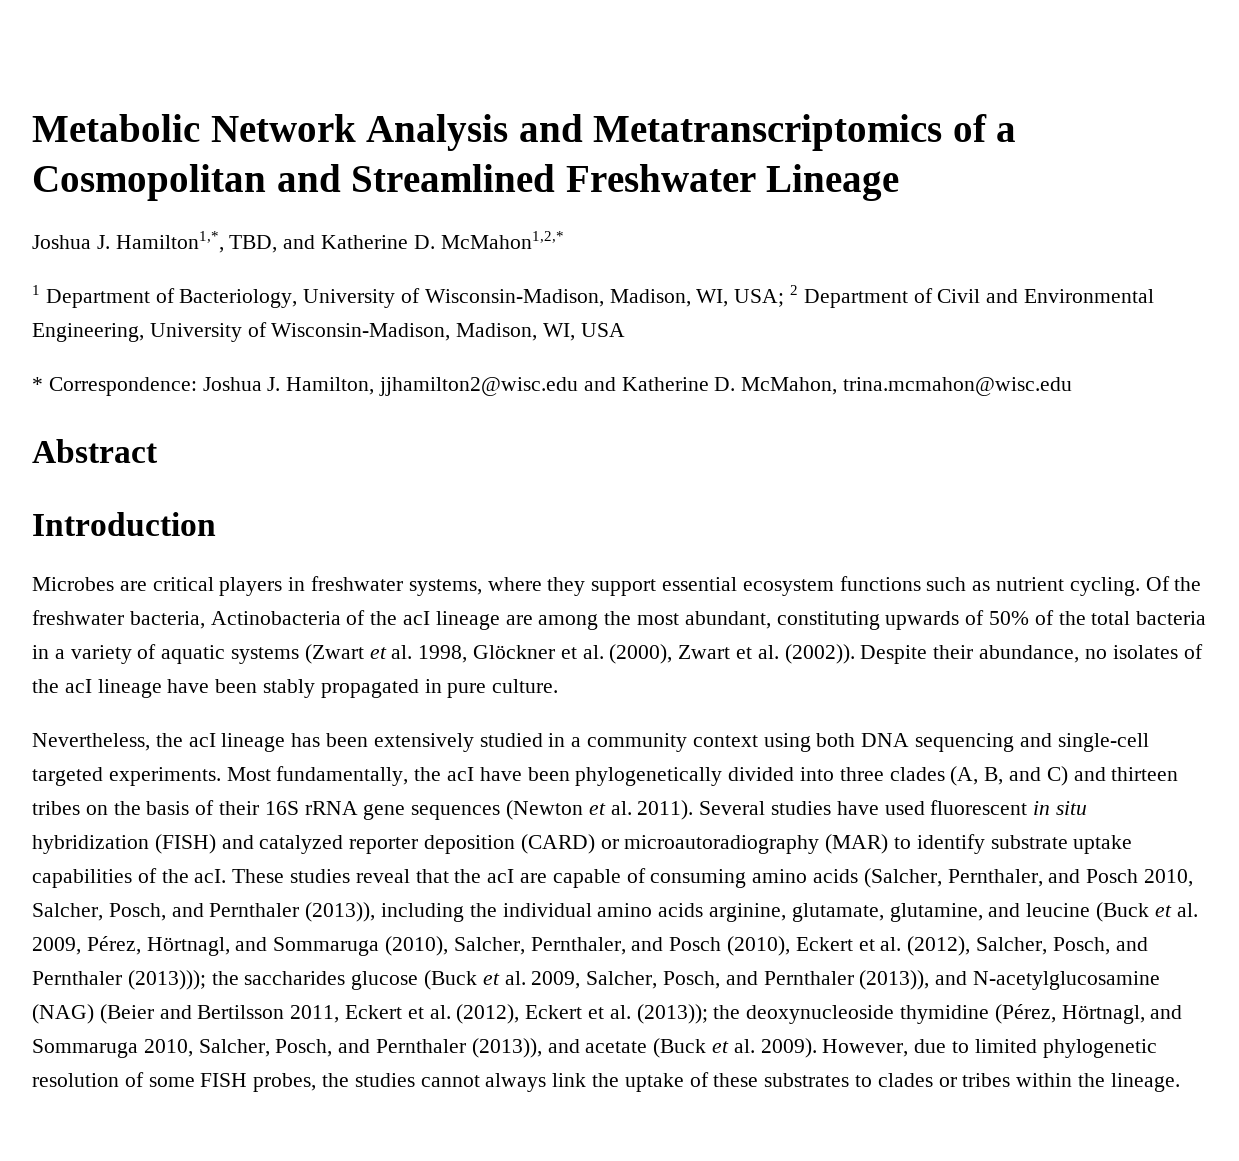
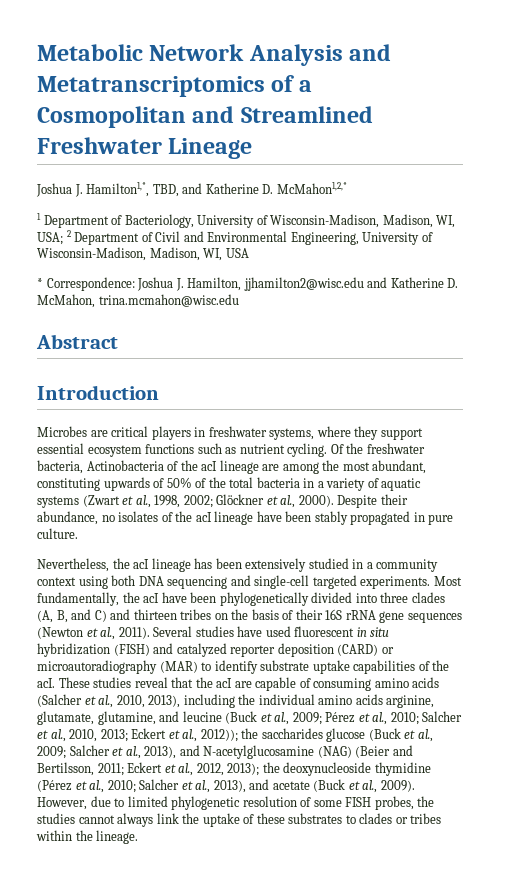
[391,644,855,664] al. 1998, Glöckner et al. (2000), Zwart et al. (2002)). -> [135,494,334,508] al., 1998, 2002; Glöckner et al., 2000).
[610,801,632,815] al. -> [100,627,116,640] al.,
[863,868,1194,888] [32,902,376,922] (Salcher, Pernthaler, and Posch 2010, Salcher, Posch, and Pernthaler (2013)), -> [37,694,181,708] (Salcher et al., 2010, 2013),
[1176,903,1198,917] [32,936,1148,956] [32,970,206,990] al. 2009, Pérez, Hörtnagl, and Sommaruga (2010), Salcher, Pernthaler, and Posch (2010), Eckert et al. (2012), Salcher, Posch, and Pernthaler (2013))); -> [274,711,463,725] [37,728,238,742] al., 2009; Pérez et al., 2010; Salcher et al., 2010, 2013; Eckert et al., 2012));
[504,970,930,990] al. 2009, Salcher, Posch, and Pernthaler (2013)), -> [417,729,433,742] [37,745,177,759] al., 2009; Salcher et al., 2013),
[197,1004,1183,1024] [32,1038,542,1058] Bertilsson 2011, Eckert et al. (2012), Eckert et al. (2013)); the deoxynucleoside thymidine (Pérez, Hörtnagl, and Sommaruga 2010, Salcher, Posch, and Pernthaler (2013)), -> [37,762,431,776] [37,779,246,793] Bertilsson, 2011; Eckert et al., 2012, 2013); the deoxynucleoside thymidine (Pérez et al., 2010; Salcher et al., 2013),
[733,1039,755,1053] al. -> [362,780,378,793] al.,

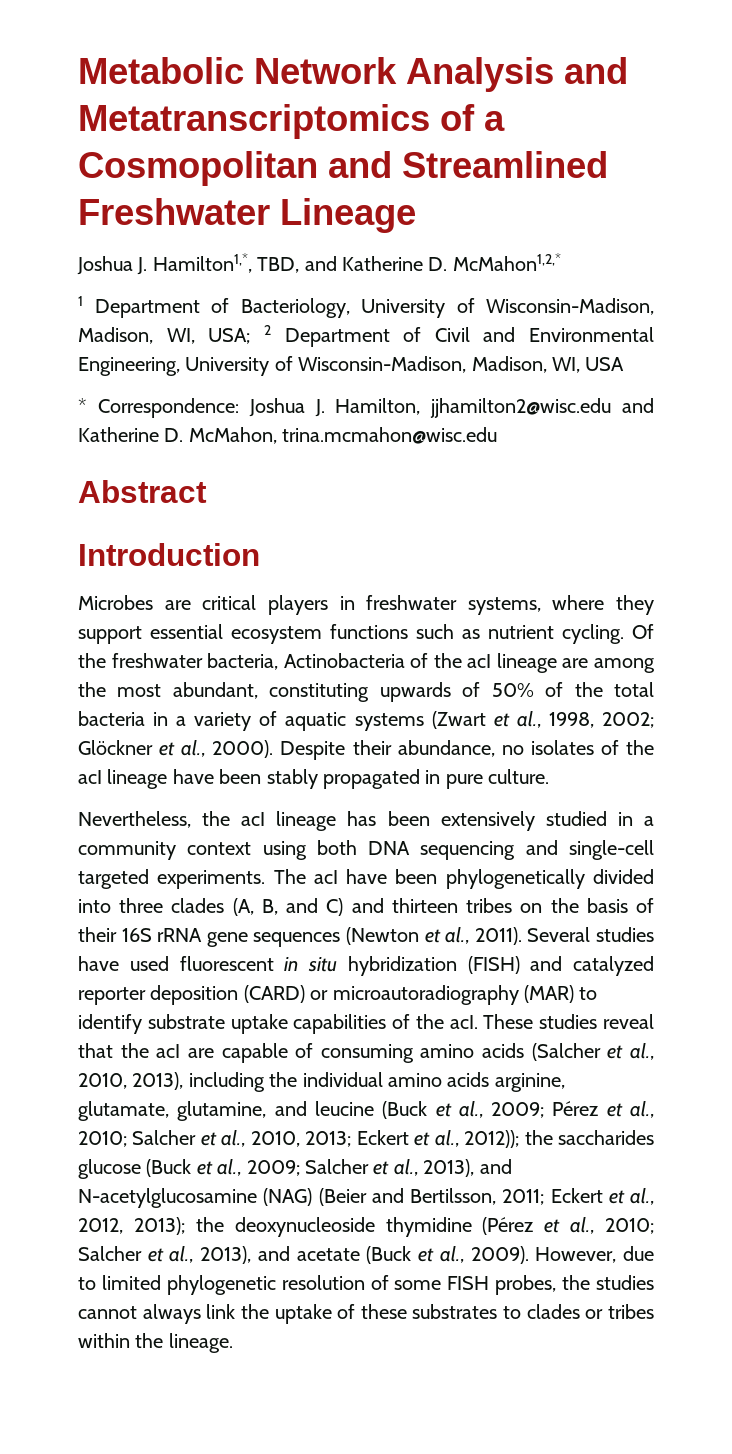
[433,576,462,586] [37,592,140,606] Most fundamentally, the -> [273,869,306,884] The

